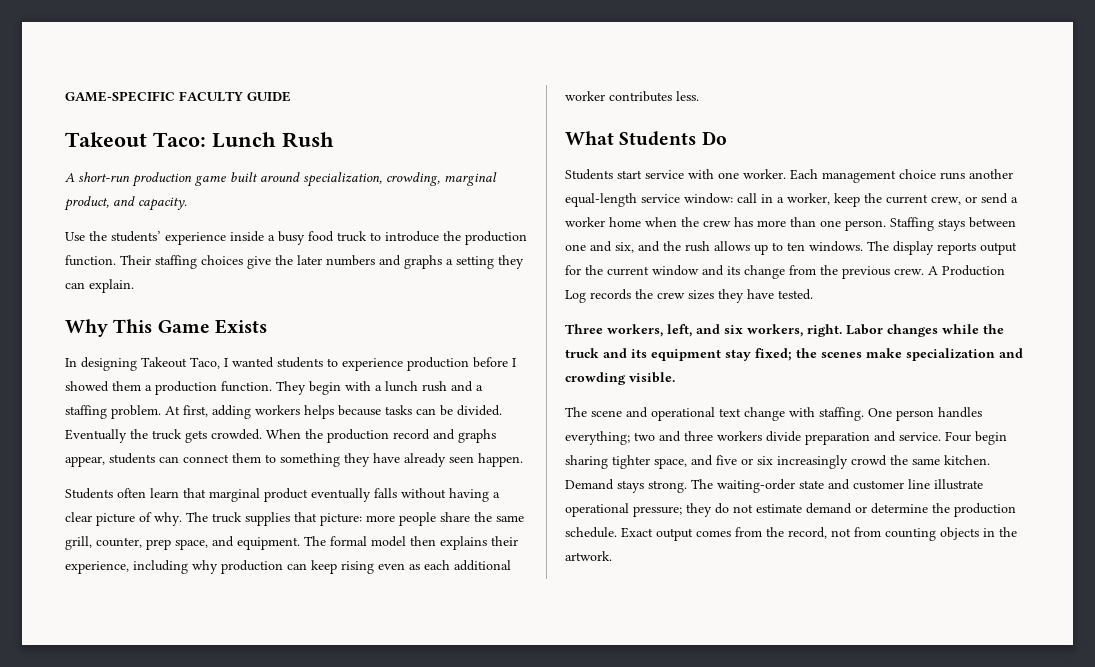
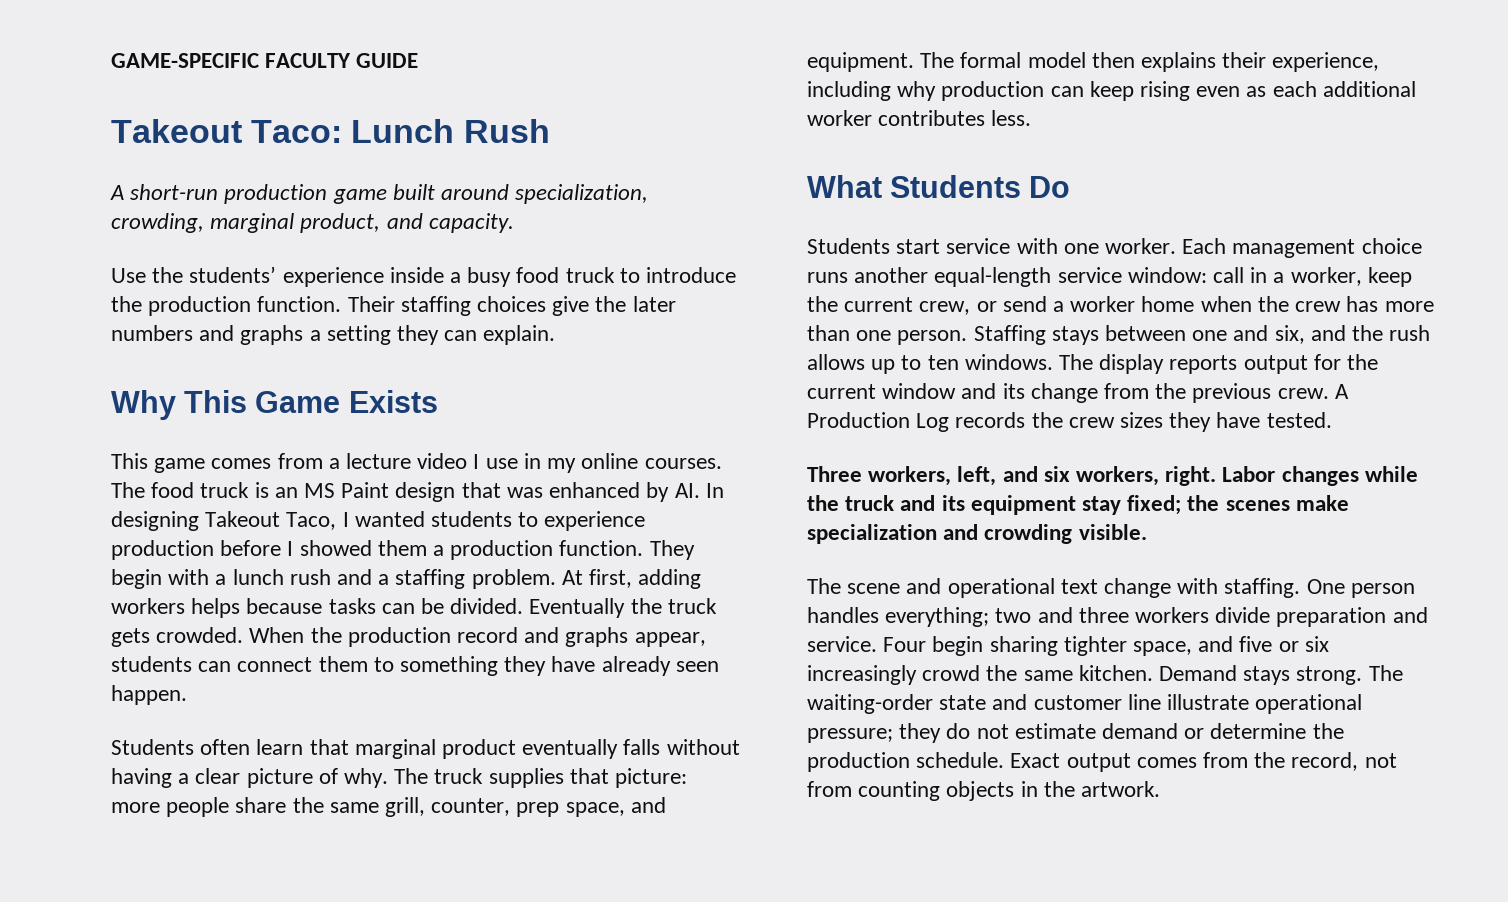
(267, 326) none -> [111,453,722,473] [111,482,700,502] This game comes from a lecture video I use in my online courses. The food truck is an MS Paint design that was enhanced by AI.

